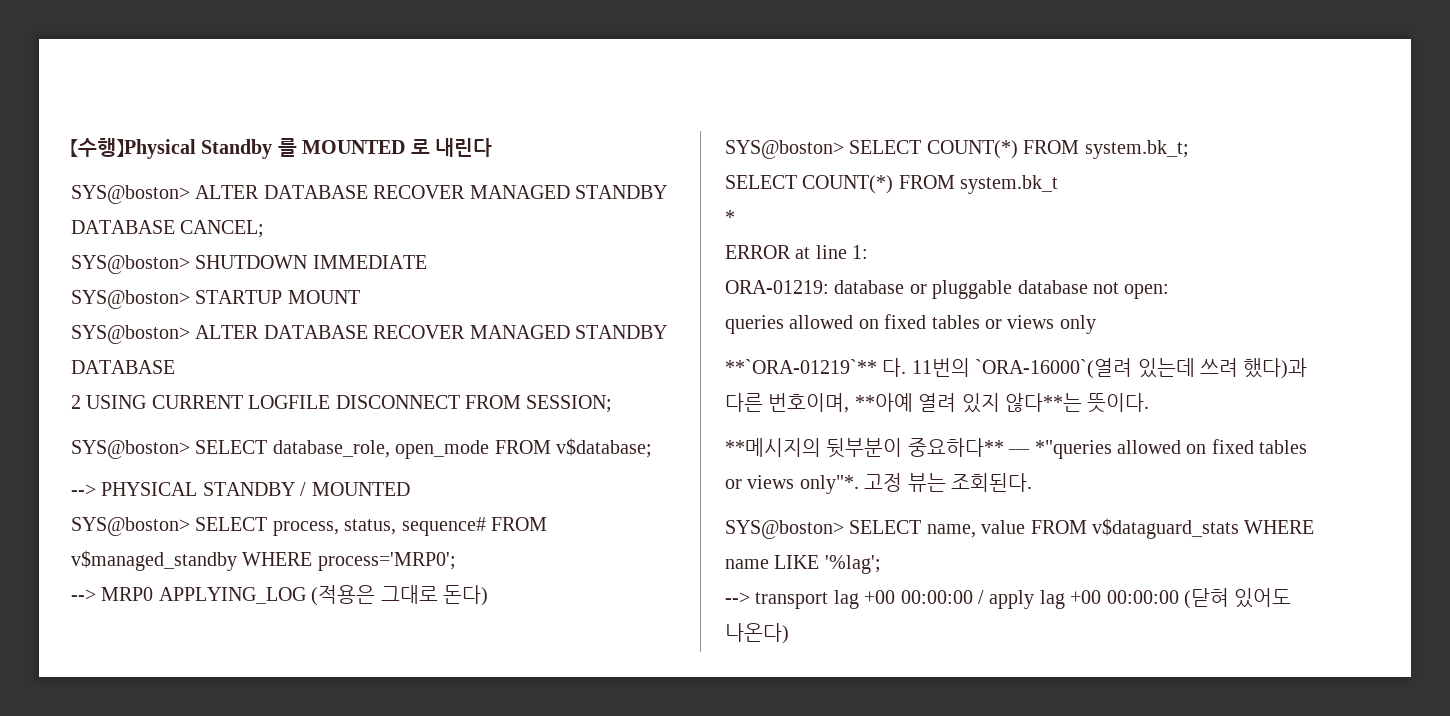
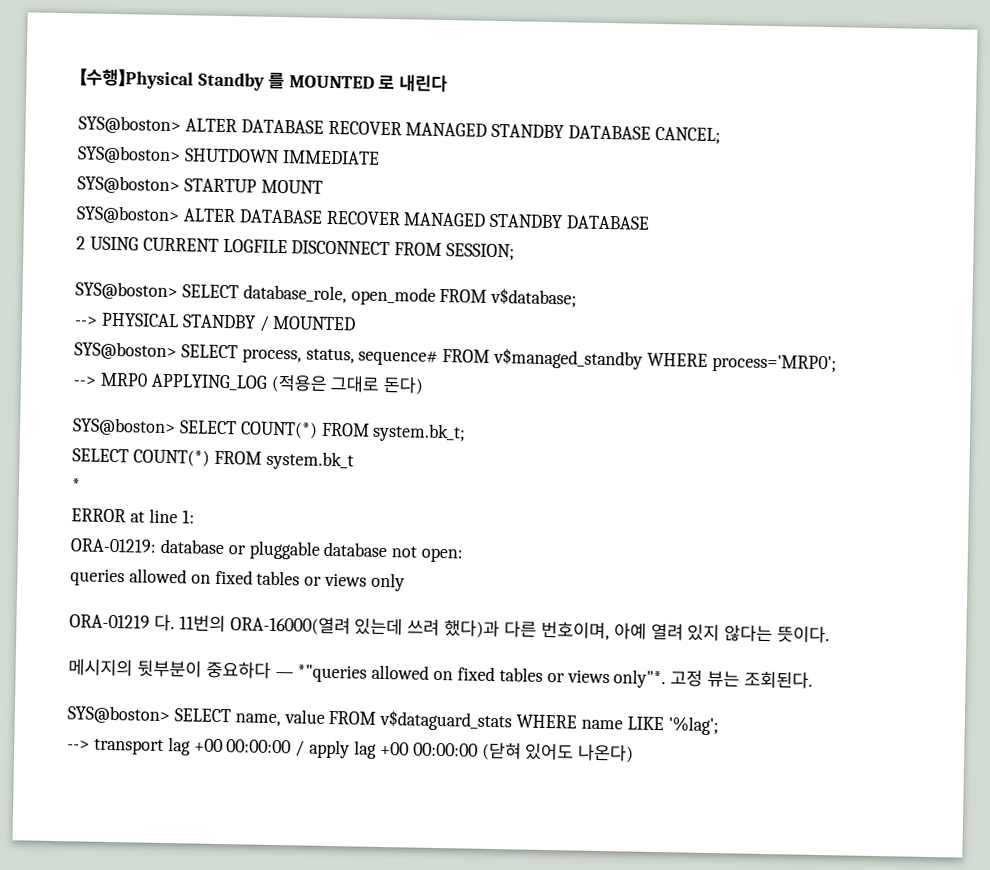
[725,359,877,374] **`ORA-01219`** -> [69,614,150,629] ORA-01219
[975,358,1133,379] `ORA-16000`(열려 -> [229,615,351,636] ORA-16000(열려
[854,393,913,412] **아예 -> [613,622,647,640] 아예
[1005,393,1082,412] 않다**는 -> [724,624,774,643] 않다는
[725,438,1004,458] **메시지의 뒷부분이 중요하다** -> [68,658,271,679] 메시지의 뒷부분이 중요하다

